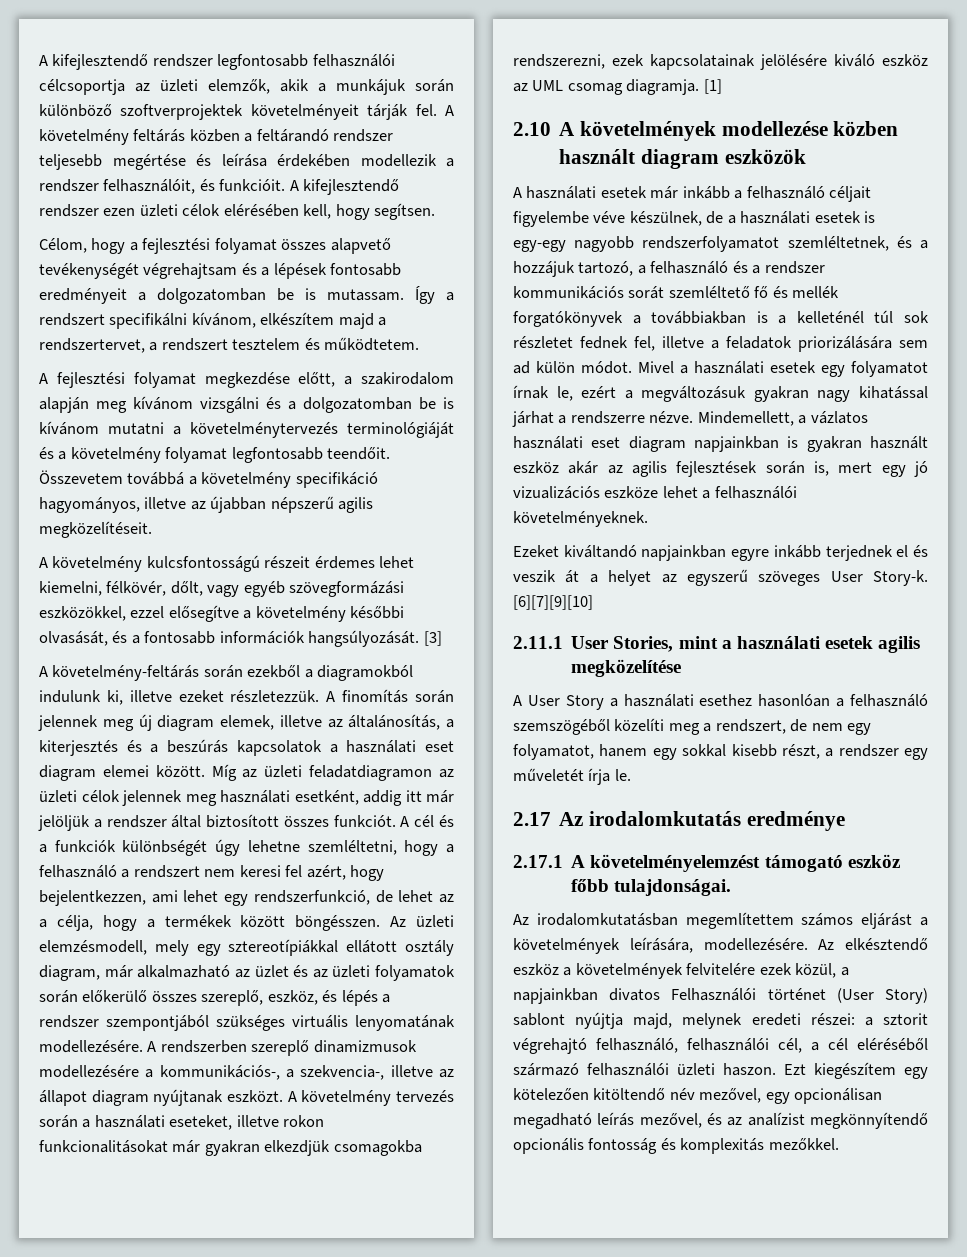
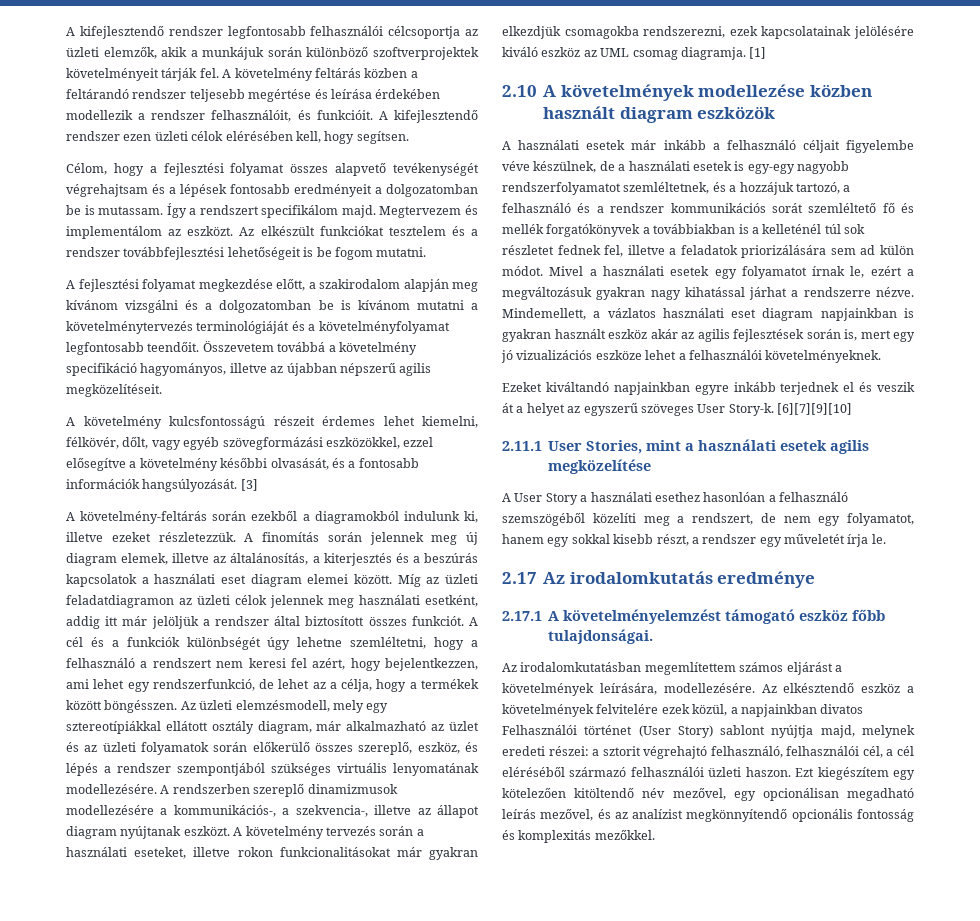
[109,312,387,329] [39,337,420,353] specifikálni kívánom, elkészítem majd a rendszertervet, a rendszert tesztelem és működtetem. -> [261,205,478,218] [66,226,478,239] [66,246,427,260] specifikálom majd. Megtervezem és implementálom az eszközt. Az elkészült funkciókat tesztelem és a rendszer továbbfejlesztési lehetőségeit is be fogom mutatni.
[70,447,228,463] követelmény folyamat -> [318,321,450,334] követelményfolyamat

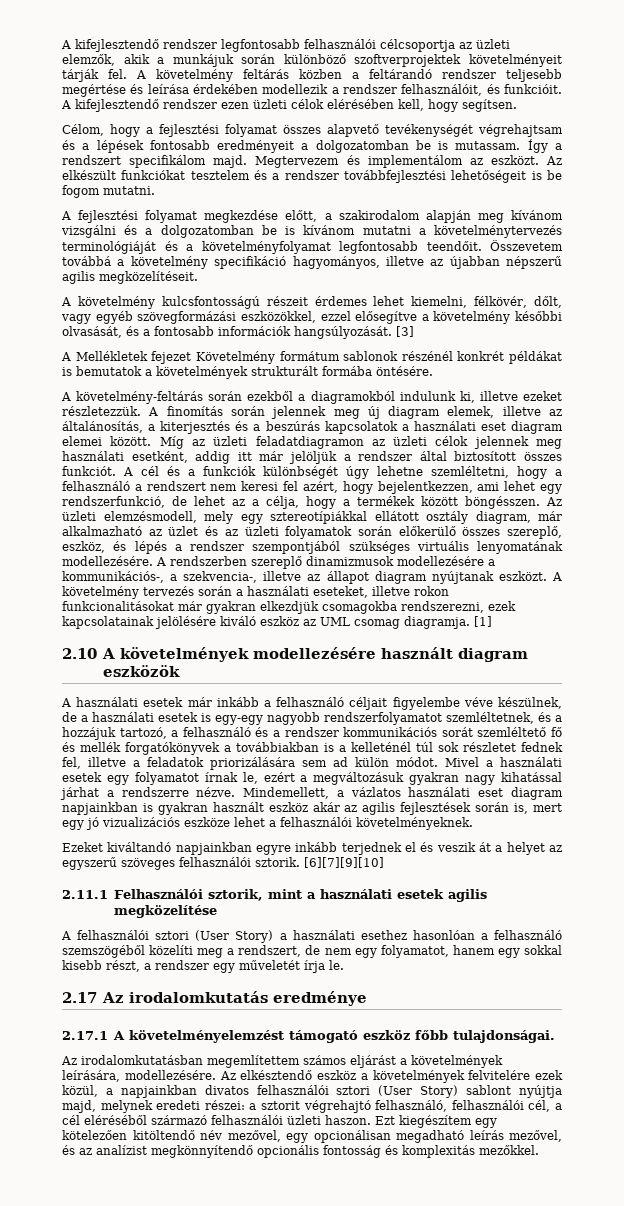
(258, 485) none -> [61,351,562,364] [62,366,433,379] // A Mellékletek fejezet Követelmény formátum sablonok részénél konkrét példákat is bemutatok a követelmények strukturált formába öntésére.
[698,84,873,97] modellezése közben -> [252,647,376,659] modellezésére
[697,403,774,416] User Story-k. -> [179,857,300,867] felhasználói sztorik.
[548,440,643,454] User Stories, -> [113,889,263,901] Felhasználói sztorik,
[514,493,578,505] User Story -> [77,930,274,943] felhasználói sztori (User Story)
[502,725,633,735] Felhasználói történet -> [256,1085,371,1095] felhasználói sztori

